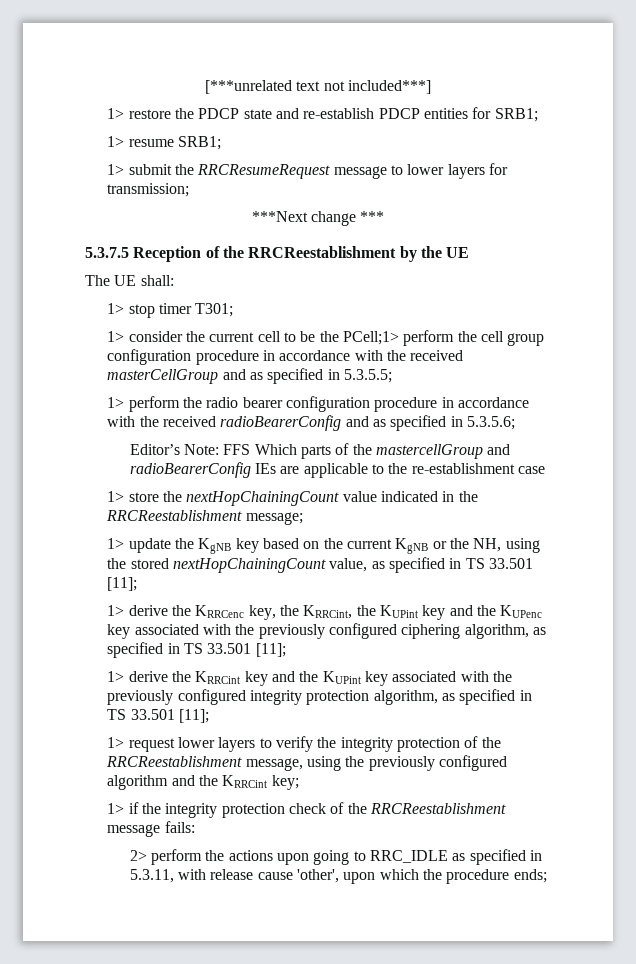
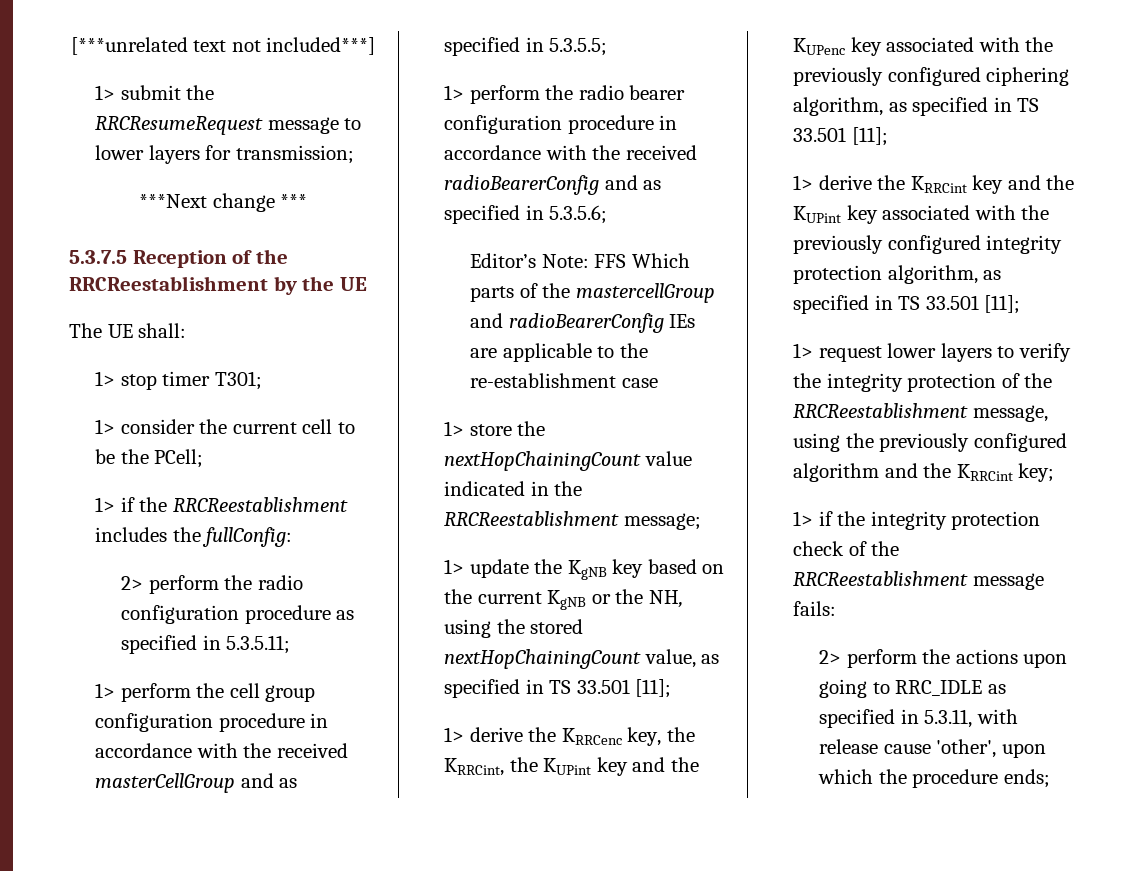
[107,107,538,122] [107,136,222,150] // 1> restore the PDCP state and re-establish PDCP entities for SRB1; // 1> resume SRB1; -> (376, 46) none
[342,331,399,345] PCell;1> -> [154,449,204,468] [95,497,348,512] [95,527,293,547] [121,575,303,594] [121,605,355,624] [121,635,291,654] [95,683,116,698] PCell; // 1> if the RRCReestablishment includes the fullConfig: // 2> perform the radio configuration procedure as specified in 5.3.5.11; // 1>

